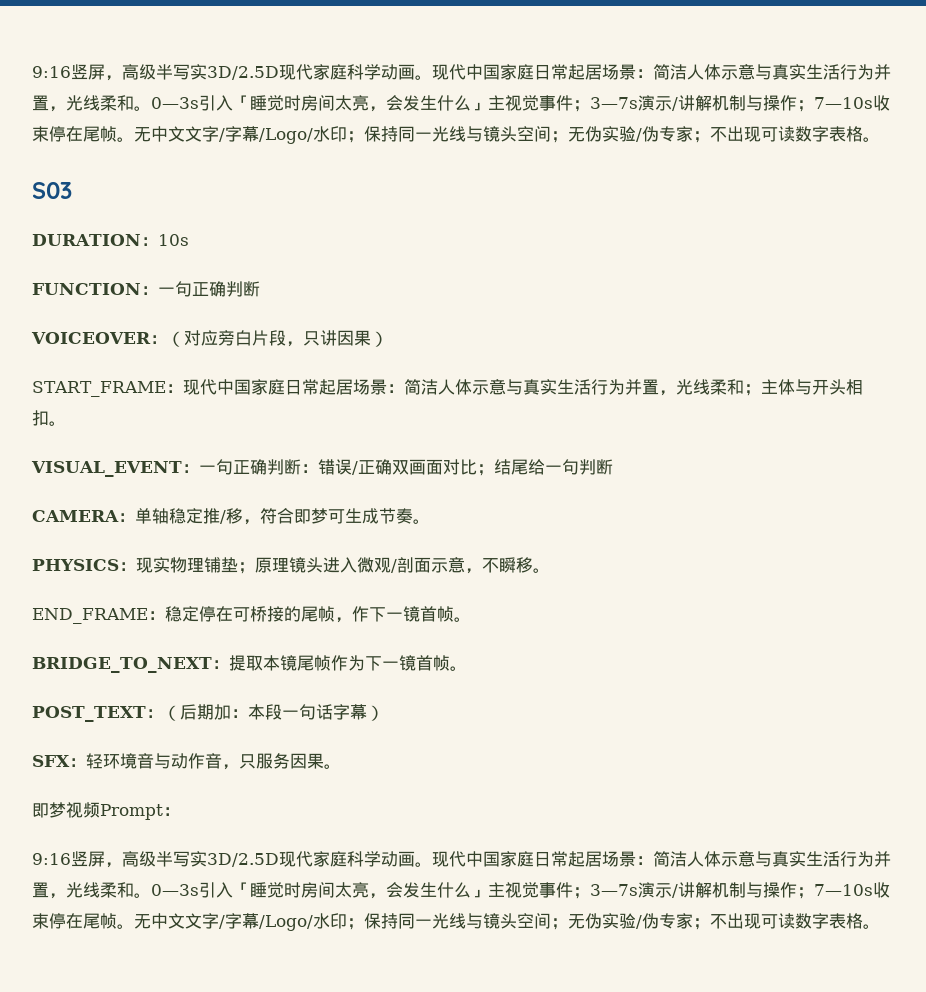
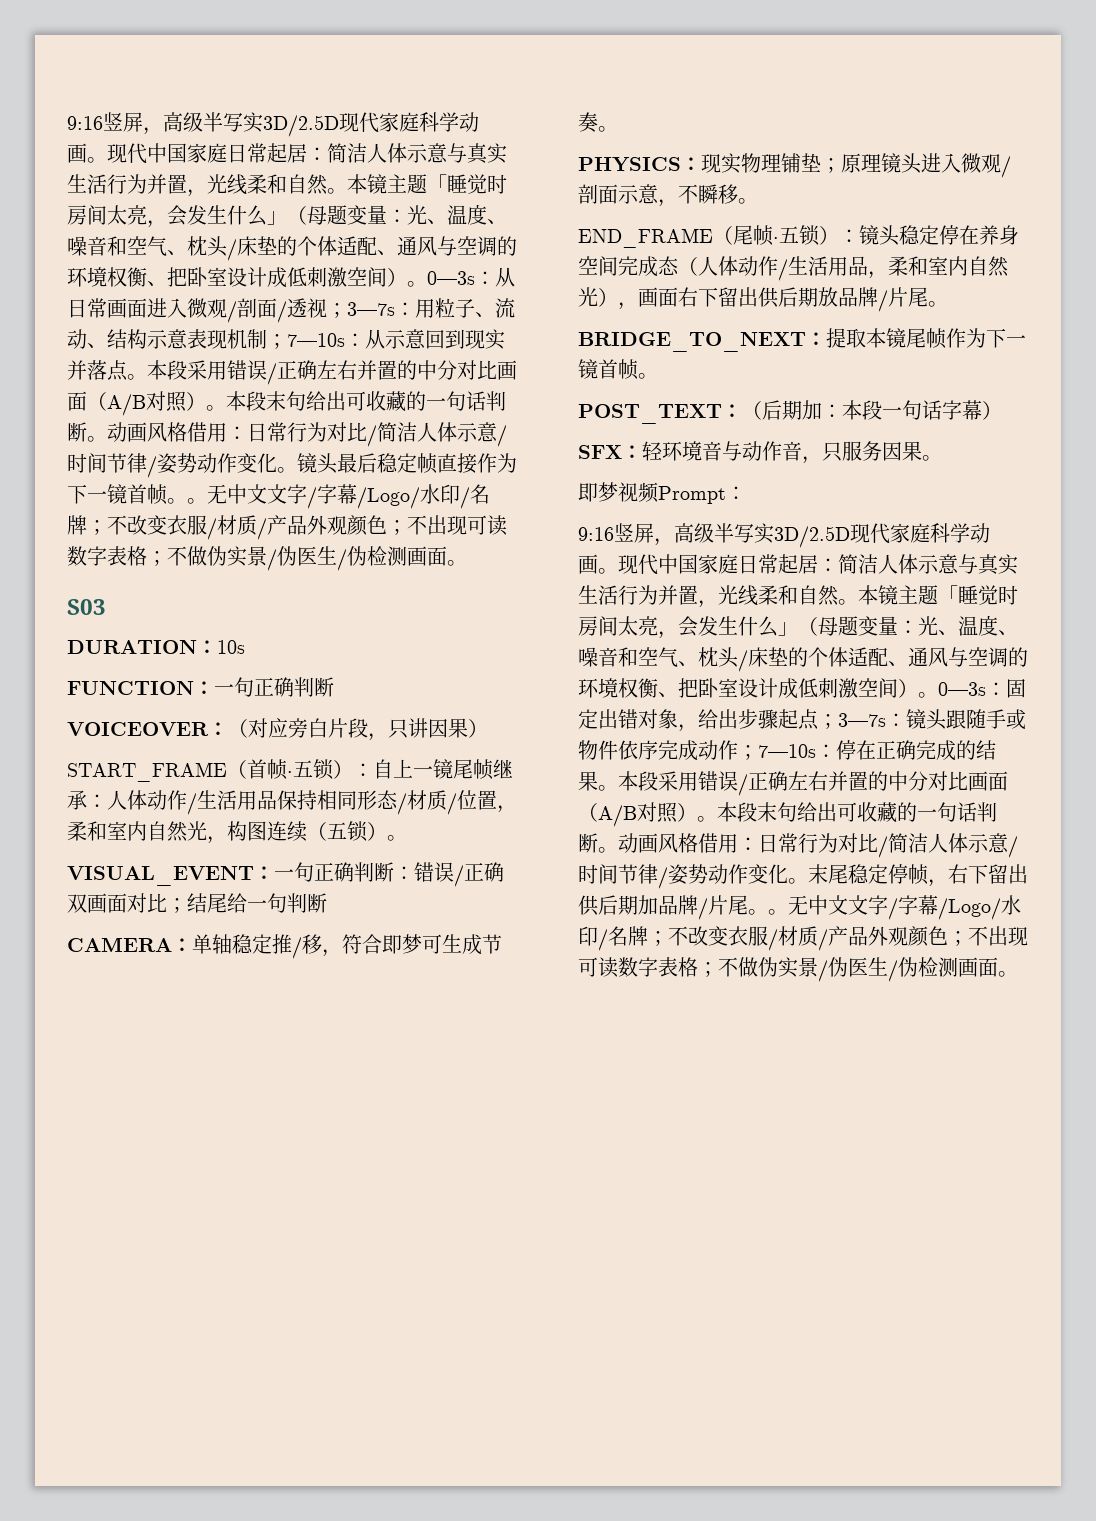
[602,64,636,80] 场景 -> (307, 153) none
[134,95,890,112] [32,126,863,144] 。0—3s引入「睡觉时房间太亮，会发生什么」主视觉事件；3—7s演示/讲解机制与操作；7—10s收束停在尾帧。无中文文字/字幕/Logo/水印；保持同一光线与镜头空间；无伪实验/伪专家；不出现可读数字表格 -> [287,174,507,195] [67,204,507,228] [67,236,517,261] [67,267,515,288] [67,298,515,323] [67,329,505,350] [67,360,517,385] [67,391,506,416] [67,422,507,447] [67,453,517,478] [67,484,490,509] [67,515,507,540] [67,546,447,571] 自然。本镜主题「睡觉时房间太亮，会发生什么」（母题变量：光、温度、噪音和空气、枕头/床垫的个体适配、通风与空调的环境权衡、把卧室设计成低刺激空间）。0—3s：从日常画面进入微观/剖面/透视；3—7s：用粒子、流动、结构示意表现机制；7—10s：从示意回到现实并落点。本段采用错误/正确左右并置的中分对比画面（A/B对照）。本段末句给出可收藏的一句话判断。动画风格借用：日常行为对比/简洁人体示意/时间节律/姿势动作变化。镜头最后稳定帧直接作为下一镜首帧。。无中文文字/字幕/Logo/水印/名牌；不改变衣服/材质/产品外观颜色；不出现可读数字表格；不做伪实景/伪医生/伪检测画面
[165,379,863,396] [32,410,49,426] ：现代中国家庭日常起居场景：简洁人体示意与真实生活行为并置，光线柔和；主体与开头相扣 -> [227,759,513,780] [67,790,517,815] [67,821,387,844] （首帧·五锁）：自上一镜尾帧继承：人体动作/生活用品保持相同形态/材质/位置，柔和室内自然光，构图连续（五锁）
[148,606,454,623] ：稳定停在可桥接的尾帧，作下一镜首帧 -> [713,225,1019,246] [578,256,1009,281] [578,287,928,312] （尾帧·五锁）：镜头稳定停在养身空间完成态（人体动作/生活用品，柔和室内自然光），画面右下留出供后期放品牌/片尾
[602,851,636,867] 场景 -> (818, 564) none
[134,882,890,899] [32,913,863,931] 。0—3s引入「睡觉时房间太亮，会发生什么」主视觉事件；3—7s演示/讲解机制与操作；7—10s收束停在尾帧。无中文文字/字幕/Logo/水印；保持同一光线与镜头空间；无伪实验/伪专家；不出现可读数字表格 -> [798,585,1018,606] [578,615,1018,639] [578,647,1028,672] [578,678,1026,699] [578,709,1026,732] [578,740,996,761] [578,771,1008,796] [578,802,997,827] [578,833,1018,858] [578,864,1028,889] [578,895,1021,920] [578,926,1028,951] [578,957,998,982] 自然。本镜主题「睡觉时房间太亮，会发生什么」（母题变量：光、温度、噪音和空气、枕头/床垫的个体适配、通风与空调的环境权衡、把卧室设计成低刺激空间）。0—3s：固定出错对象，给出步骤起点；3—7s：镜头跟随手或物件依序完成动作；7—10s：停在正确完成的结果。本段采用错误/正确左右并置的中分对比画面（A/B对照）。本段末句给出可收藏的一句话判断。动画风格借用：日常行为对比/简洁人体示意/时间节律/姿势动作变化。末尾稳定停帧，右下留出供后期加品牌/片尾。。无中文文字/字幕/Logo/水印/名牌；不改变衣服/材质/产品外观颜色；不出现可读数字表格；不做伪实景/伪医生/伪检测画面

